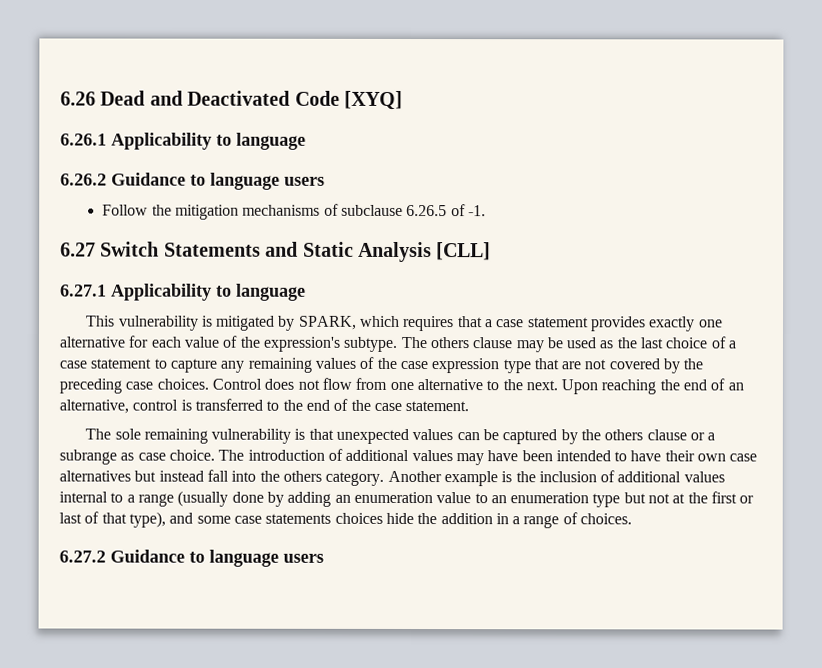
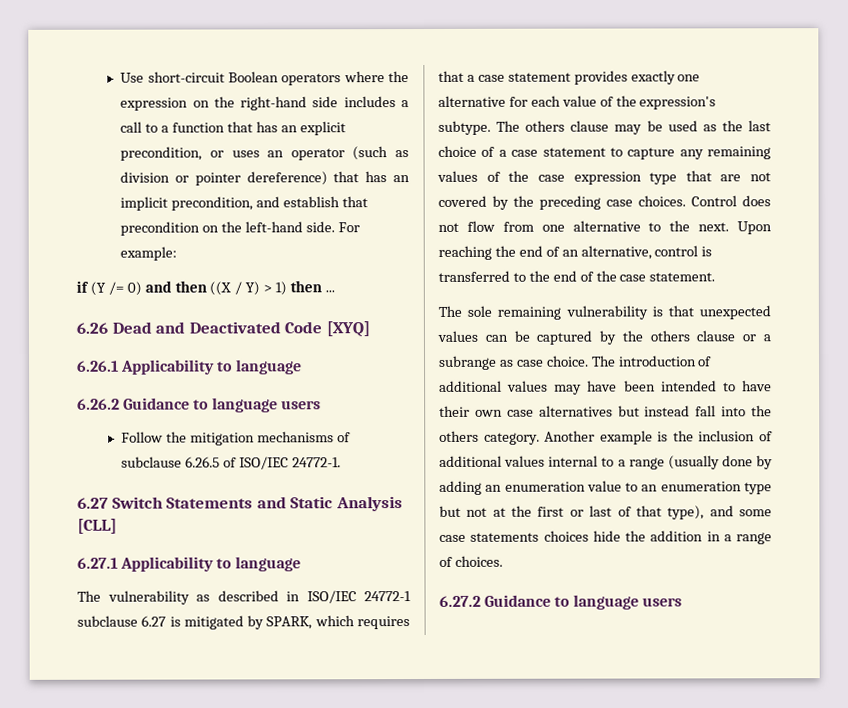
(60, 98) none -> [120,71,409,86] [120,96,409,111] [120,121,346,136] [120,146,409,161] [120,171,410,186] [120,196,369,211] [120,221,360,236] [120,246,178,261] [76,280,335,296] Use short-circuit Boolean operators where the expression on the right-hand side includes a call to a function that has an explicit precondition, or uses an operator (such as division or pointer dereference) that has an implicit precondition, and establish that precondition on the left-hand side. For example: // if (Y /= 0) and then ((X / Y) > 1) then ... //
[467,205,486,217] -1. -> [239,456,342,470] ISO/IEC 24772-1.
[86,315,199,331] This vulnerability -> [77,590,411,605] [77,615,167,627] The vulnerability as described in ISO/IEC 24772-1 subclause 6.27

